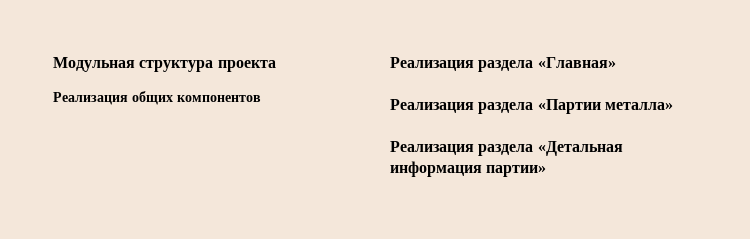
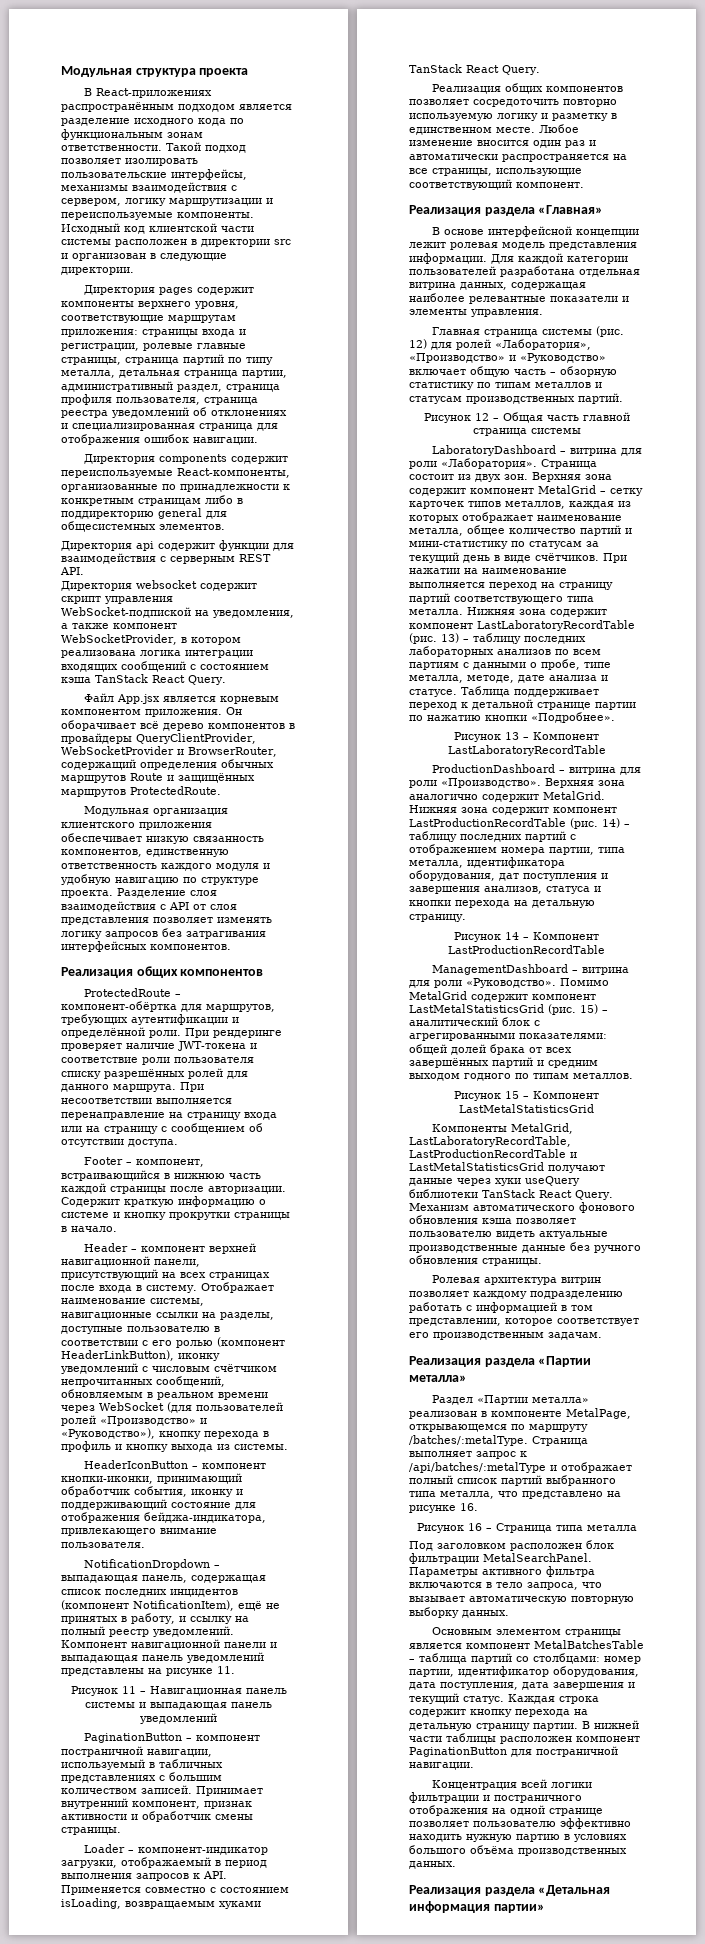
[53,91,261,105] [390,57,616,72] [390,99,673,114] Реализация общих компонентов // Реализация раздела «Главная» // Реализация раздела «Партии металла» -> [84,88,213,98] [61,102,292,112] [61,118,244,126] [61,129,203,140] [61,142,246,153] [61,158,198,166] [61,169,247,180] [61,182,237,193] [61,198,273,206] [61,212,254,220] [61,223,254,234] [61,239,291,247] [61,253,227,261] [61,267,134,275] [84,285,255,295] [61,301,239,309] [61,315,236,323] [61,329,246,337] [61,343,246,351] [61,354,273,365] [61,370,287,378] [61,381,280,392] [61,394,258,405] [61,407,287,418] [61,423,278,431] [61,434,258,445] [84,454,289,464] [61,468,290,478] [61,484,290,492] [61,495,243,506] [61,508,227,519] [61,521,225,532] [61,540,294,551] [61,553,271,564] [60,567,84,575] [61,580,257,591] [61,596,173,604] [61,607,294,618] [61,623,177,629] [61,634,241,645] [61,650,253,658] [61,661,269,672] [61,674,226,685] [84,693,280,704] [61,707,242,717] [61,720,295,731] [61,733,256,744] [61,746,277,757] [61,759,274,770] [61,773,255,783] [61,786,221,797] [84,806,229,816] [61,822,212,830] [61,833,264,844] [61,849,229,857] [61,863,270,871] [61,874,259,885] [61,888,217,898] [61,901,237,912] [61,917,272,925] [61,928,266,939] [61,941,231,952] [61,966,264,978] [84,988,182,997] [61,1001,275,1012] [61,1014,239,1025] [61,1027,282,1038] [61,1041,257,1051] [61,1057,254,1065] [61,1068,248,1079] [61,1082,204,1092] [61,1098,232,1104] [61,1112,277,1120] [61,1123,263,1134] [61,1139,178,1147] [84,1157,205,1167] [61,1170,261,1181] [61,1183,286,1194] [61,1196,266,1207] [61,1212,290,1220] [61,1226,117,1232] [84,1243,257,1254] [61,1256,200,1267] [61,1269,270,1280] [61,1282,274,1293] [61,1298,204,1306] [61,1312,274,1320] [61,1326,220,1334] [61,1337,285,1348] [61,1350,220,1361] [61,1363,277,1374] [61,1376,225,1387] [61,1389,268,1400] [61,1402,283,1413] [61,1415,207,1426] [61,1428,269,1439] [61,1441,288,1452] [84,1460,267,1469] [61,1473,242,1484] [61,1486,243,1497] [61,1499,256,1510] [61,1512,266,1523] [61,1528,217,1536] [61,1542,145,1548] [84,1559,221,1570] [61,1575,266,1583] [61,1589,238,1597] [61,1600,280,1611] [61,1613,249,1624] [61,1626,234,1637] [61,1639,277,1650] [61,1652,264,1663] [61,1666,235,1676] [70,1686,287,1696] [85,1702,272,1710] [140,1713,217,1724] [84,1733,261,1743] [61,1746,212,1757] [61,1759,223,1770] [61,1772,222,1783] [61,1785,263,1796] [61,1798,252,1809] [61,1811,253,1822] [61,1827,121,1835] [84,1844,269,1855] [61,1857,267,1868] [61,1871,227,1881] [61,1885,289,1895] [61,1898,261,1909] [409,64,540,75] [432,83,624,94] [409,99,617,107] [409,113,617,121] [409,124,579,135] [409,140,596,148] [409,154,627,162] [409,168,582,176] [409,179,584,190] [409,205,604,216] [432,226,640,237] [409,242,637,250] [409,253,628,264] [409,266,640,277] [409,282,586,290] [409,293,629,304] [409,309,543,317] [432,326,625,337] [409,339,591,350] [409,353,606,363] [409,366,617,377] [409,382,602,390] [409,393,623,404] [423,412,630,423] [472,428,581,436] [432,445,643,456] [409,458,597,469] [409,472,612,482] [409,485,643,496] [409,501,631,509] [409,512,622,523] [409,525,632,536] [409,541,599,549] [409,552,627,563] [409,568,567,574] [409,582,613,590] [409,593,594,604] [409,607,607,617] [409,620,635,631] [409,633,586,644] [409,646,601,657] [409,659,611,670] [409,675,608,683] [409,686,599,697] [409,699,636,710] [409,712,615,723] [454,732,599,742] [447,745,606,756] [432,764,642,775] [409,778,625,788] [409,791,605,802] [409,805,617,815] [409,818,630,829] [409,831,576,842] [409,844,625,855] [409,857,565,868] [409,870,608,881] [409,886,601,894] [409,900,595,908] [409,914,466,922] [454,932,599,942] [448,945,605,954] [432,964,630,975] [409,978,609,988] [409,991,596,1002] [409,1004,608,1015] [409,1017,540,1026] [409,1033,607,1041] [409,1044,572,1055] [409,1057,598,1068] [409,1073,633,1081] [454,1091,599,1101] [459,1104,594,1113] [432,1123,574,1134] [409,1136,571,1147] [409,1149,577,1158] [409,1162,605,1173] [409,1176,580,1186] [409,1189,613,1200] [409,1202,635,1213] [409,1215,576,1224] [409,1231,608,1239] [409,1242,641,1253] [409,1255,542,1266] [432,1275,602,1285] [409,1291,623,1299] [409,1302,593,1313] [409,1318,639,1326] [409,1332,602,1340] [409,1356,592,1367] [409,1375,467,1382] [432,1395,590,1405] [409,1408,631,1419] [409,1424,588,1432] [409,1435,588,1446] [409,1451,527,1459] [409,1462,632,1473] [409,1475,616,1486] [409,1491,621,1499] [409,1503,478,1513] [416,1523,637,1533] [409,1540,614,1551] [409,1553,592,1564] [409,1566,595,1577] [409,1582,602,1590] [409,1596,634,1604] [409,1607,509,1618] [432,1627,622,1637] [409,1640,644,1649] [409,1653,641,1664] [409,1666,639,1677] [409,1682,635,1690] [409,1693,599,1704] [409,1709,588,1717] [409,1720,639,1731] [409,1733,640,1744] [409,1746,618,1757] [409,1762,474,1770] [432,1779,593,1790] [409,1792,582,1803] [409,1805,603,1816] [409,1818,631,1829] [409,1834,627,1842] [409,1845,627,1856] [409,1861,456,1869] В React-приложениях распространённым подходом является разделение исходного кода по функциональным зонам ответственности. Такой подход позволяет изолировать пользовательские интерфейсы, механизмы взаимодействия с сервером, логику маршрутизации и переиспользуемые компоненты. Исходный код клиентской части системы расположен в директории src и организован в следующие директории. // Директория pages содержит компоненты верхнего уровня, соответствующие маршрутам приложения: страницы входа и регистрации, ролевые главные страницы, страница партий по типу металла, детальная страница партии, административный раздел, страница профиля пользователя, страница реестра уведомлений об отклонениях и специализированная страница для отображения ошибок навигации. // Директория components содержит переиспользуемые React-компоненты, организованные по принадлежности к конкретным страницам либо в поддиректорию general для общесистемных элементов. // Директория api содержит функции для взаимодействия с серверным REST API. // Директория websocket содержит скрипт управления WebSocket-подпиской на уведомления, а также компонент WebSocketProvider, в котором реализована логика интеграции входящих сообщений с состоянием кэша TanStack React Query. // Файл App.jsx является корневым компонентом приложения. Он оборачивает всё дерево компонентов в провайдеры QueryClientProvider, WebSocketProvider и BrowserRouter, содержащий определения обычных маршрутов Route и защищённых маршрутов ProtectedRoute. // Модульная организация клиентского приложения обеспечивает низкую связанность компонентов, единственную ответственность каждого модуля и удобную навигацию по структуре проекта. Разделение слоя взаимодействия с API от слоя представления позволяет изменять логику запросов без затрагивания интерфейсных компонентов. // Реализация общих компонентов // ProtectedRoute – компонент-обёртка для маршрутов, требующих аутентификации и определённой роли. При рендеринге проверяет наличие JWT-токена и соответствие роли пользователя списку разрешённых ролей для данного маршрута. При несоответствии выполняется перенаправление на страницу входа или на страницу с сообщением об отсутствии доступа. // Footer – компонент, встраивающийся в нижнюю часть каждой страницы после авторизации. Содержит краткую информацию о системе и кнопку прокрутки страницы в начало. // Header – компонент верхней навигационной панели, присутствующий на всех страницах после входа в систему. Отображает наименование системы, навигационные ссылки на разделы, доступные пользователю в соответствии с его ролью (компонент HeaderLinkButton), иконку уведомлений с числовым счётчиком непрочитанных сообщений, обновляемым в реальном времени через WebSocket (для пользователей ролей «Производство» и «Руководство»), кнопку перехода в профиль и кнопку выхода из системы. // HeaderIconButton – компонент кнопки-иконки, принимающий обработчик события, иконку и поддерживающий состояние для отображения бейджа-индикатора, привлекающего внимание пользователя. // NotificationDropdown – выпадающая панель, содержащая список последних инцидентов (компонент NotificationItem), ещё не принятых в работу, и ссылку на полный реестр уведомлений. Компонент навигационной панели и выпадающая панель уведомлений представлены на рисунке 11. // Рисунок 11 – Навигационная панель системы и выпадающая панель уведомлений // PaginationButton – компонент постраничной навигации, используемый в табличных представлениях с большим количеством записей. Принимает внутренний компонент, признак активности и обработчик смены страницы. // Loader – компонент-индикатор загрузки, отображаемый в период выполнения запросов к API. Применяется совместно с состоянием isLoading, возвращаемым хуками TanStack React Query. // Реализация общих компонентов позволяет сосредоточить повторно используемую логику и разметку в единственном месте. Любое изменение вносится один раз и автоматически распространяется на все страницы, использующие соответствующий компонент. // Реализация раздела «Главная» // В основе интерфейсной концепции лежит ролевая модель представления информации. Для каждой категории пользователей разработана отдельная витрина данных, содержащая наиболее релевантные показатели и элементы управления. // Главная страница системы (рис. 12) для ролей «Лаборатория», «Производство» и «Руководство» включает общую часть – обзорную статистику по типам металлов и статусам производственных партий. // Рисунок 12 – Общая часть главной страница системы // LaboratoryDashboard – витрина для роли «Лаборатория». Страница состоит из двух зон. Верхняя зона содержит компонент MetalGrid – сетку карточек типов металлов, каждая из которых отображает наименование металла, общее количество партий и мини-статистику по статусам за текущий день в виде счётчиков. При нажатии на наименование выполняется переход на страницу партий соответствующего типа металла. Нижняя зона содержит компонент LastLaboratoryRecordTable (рис. 13) – таблицу последних лабораторных анализов по всем партиям с данными о пробе, типе металла, методе, дате анализа и статусе. Таблица поддерживает переход к детальной странице партии по нажатию кнопки «Подробнее». // Рисунок 13 – Компонент LastLaboratoryRecordTable // ProductionDashboard – витрина для роли «Производство». Верхняя зона аналогично содержит MetalGrid. Нижняя зона содержит компонент LastProductionRecordTable (рис. 14) – таблицу последних партий с отображением номера партии, типа металла, идентификатора оборудования, дат поступления и завершения анализов, статуса и кнопки перехода на детальную страницу. // Рисунок 14 – Компонент LastProductionRecordTable // ManagementDashboard – витрина для роли «Руководство». Помимо MetalGrid содержит компонент LastMetalStatisticsGrid (рис. 15) – аналитический блок с агрегированными показателями: общей долей брака от всех завершённых партий и средним выходом годного по типам металлов. // Рисунок 15 – Компонент LastMetalStatisticsGrid // Компоненты MetalGrid, LastLaboratoryRecordTable, LastProductionRecordTable и LastMetalStatisticsGrid получают данные через хуки useQuery библиотеки TanStack React Query. Механизм автоматического фонового обновления кэша позволяет пользователю видеть актуальные производственные данные без ручного обновления страницы. // Ролевая архитектура витрин позволяет каждому подразделению работать с информацией в том представлении, которое соответствует его производственным задачам. // Реализация раздела «Партии металла» // Раздел «Партии металла» реализован в компоненте MetalPage, открывающемся по маршруту /batches/:metalType. Страница выполняет запрос к /api/batches/:metalType и отображает полный список партий выбранного типа металла, что представлено на рисунке 16. // Рисунок 16 – Страница типа металла // Под заголовком расположен блок фильтрации MetalSearchPanel. Параметры активного фильтра включаются в тело запроса, что вызывает автоматическую повторную выборку данных. // Основным элементом страницы является компонент MetalBatchesTable – таблица партий со столбцами: номер партии, идентификатор оборудования, дата поступления, дата завершения и текущий статус. Каждая строка содержит кнопку перехода на детальную страницу партии. В нижней части таблицы расположен компонент PaginationButton для постраничной навигации. // Концентрация всей логики фильтрации и постраничного отображения на одной странице позволяет пользователю эффективно находить нужную партию в условиях большого объёма производственных данных.

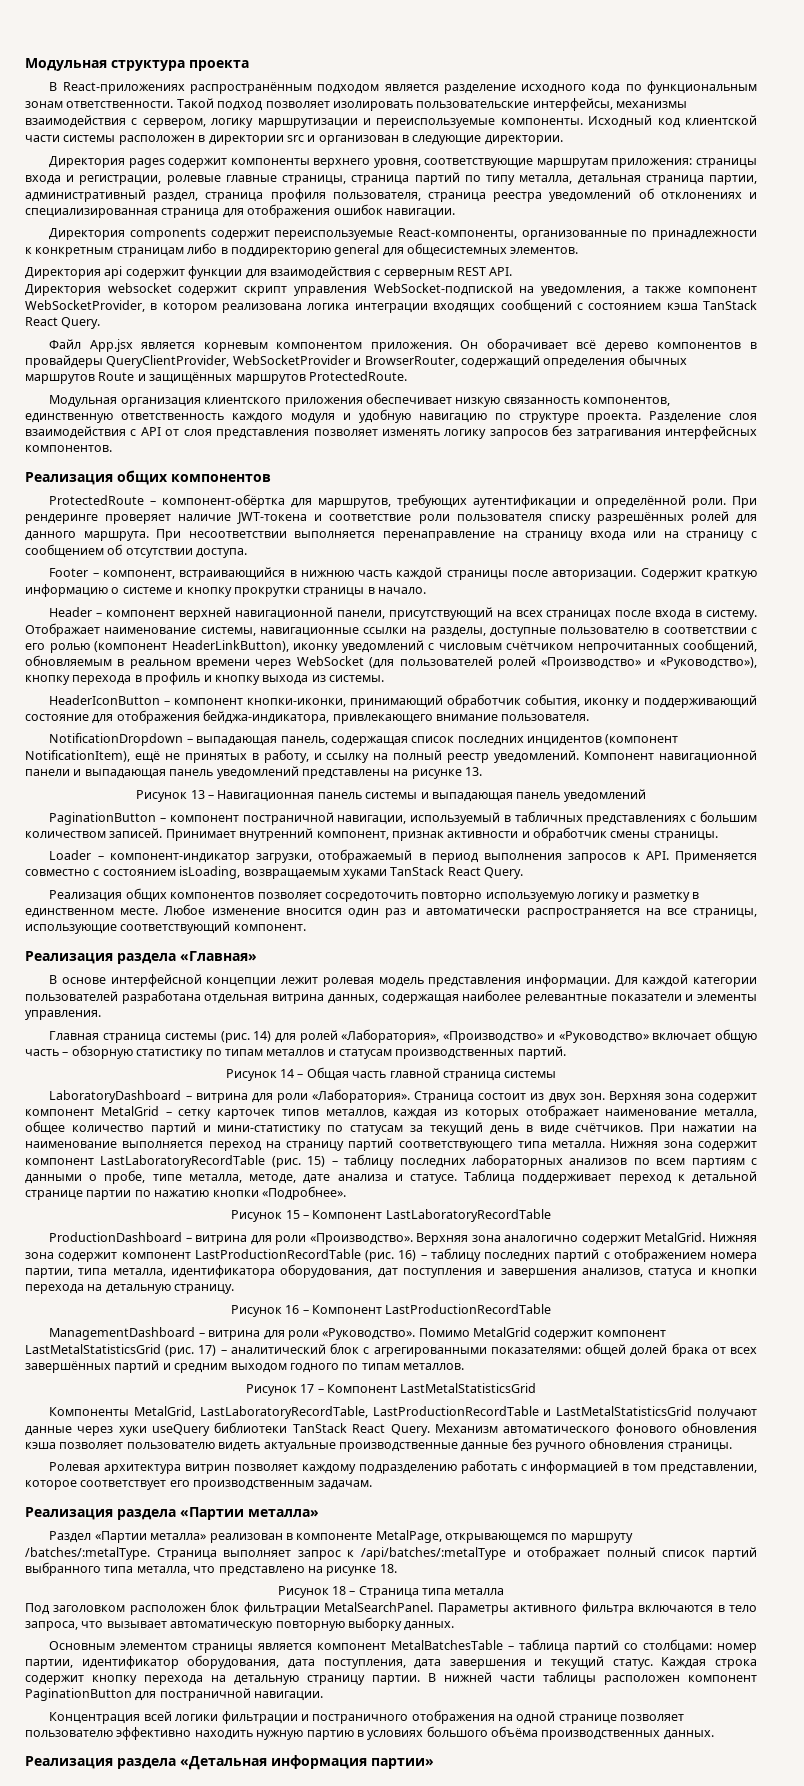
[217,1666,235,1674] [70,1686,136,1696] 11. // Рисунок 11 -> [465,767,482,776] [136,790,205,802] 13. // Рисунок 13
[409,339,427,349] 12) -> [253,1031,272,1042] 14)
[474,413,489,421] 12 -> [280,1069,295,1078] 14
[441,633,459,643] 13) -> [307,1156,326,1167] 15)
[505,732,519,740] 13 -> [285,1210,300,1219] 15
[602,818,620,828] 14) -> [398,1250,417,1261] 16)
[505,932,519,940] 14 -> [285,1305,300,1314] 16
[580,1004,598,1014] 15) -> [198,1345,217,1356] 17)
[505,1091,519,1099] 15 -> [300,1384,315,1393] 17
[460,1503,478,1511] [416,1523,482,1533] 16. // Рисунок 16 -> [379,1564,397,1573] [277,1586,346,1598] 18. // Рисунок 18

